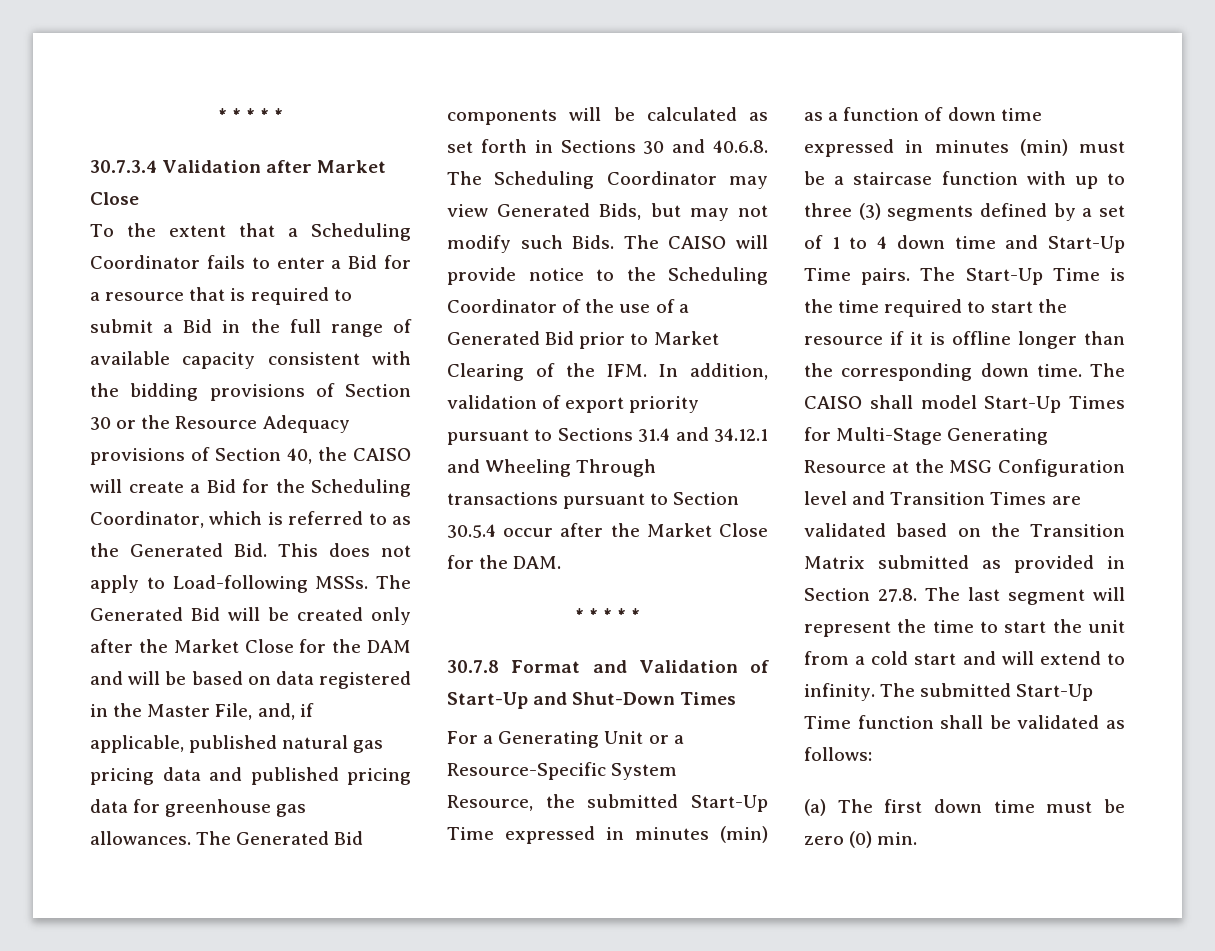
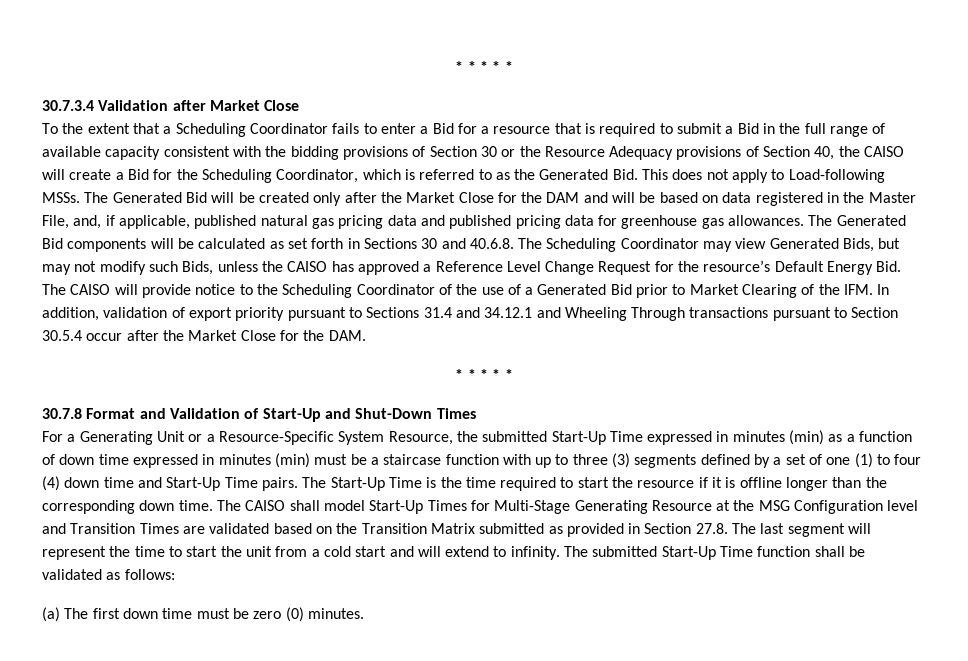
[572,235,615,249] Bids. -> [182,260,902,275] Bids, unless the CAISO has approved a Reference Level Change Request for the resource’s Default Energy Bid.
[831,236,888,249] 1 to 4 -> [826,453,922,468] [42,476,60,491] one (1) to four (4)
[877,832,918,845] min. -> [307,608,364,619] minutes.

